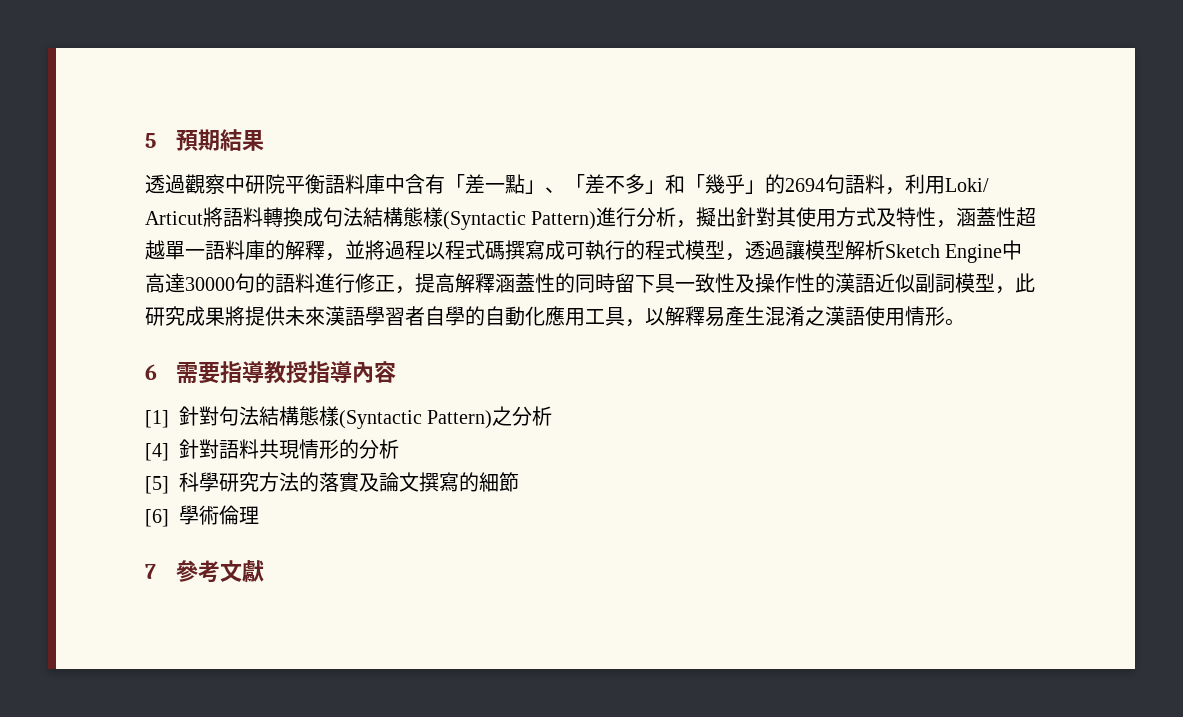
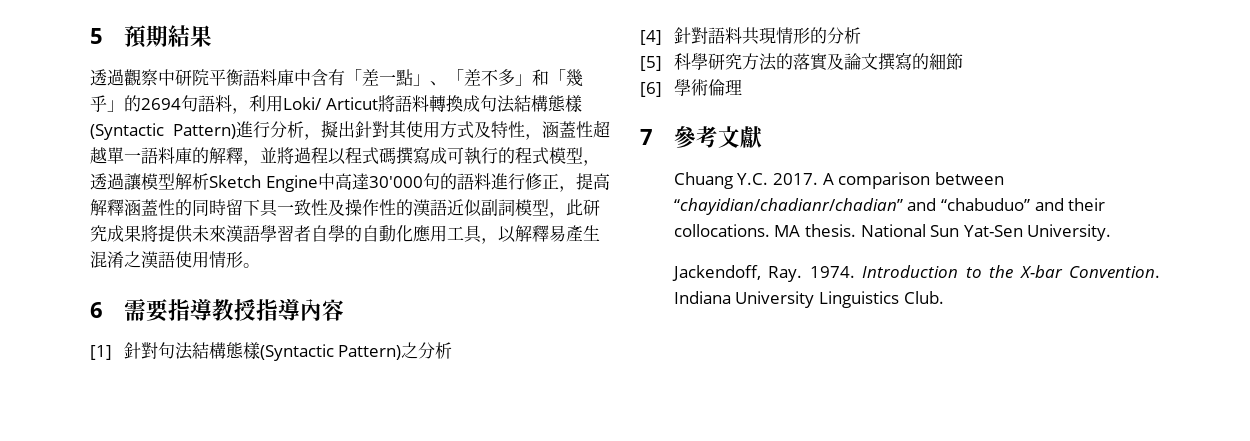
[185,277,235,291] 30000 -> [369,176,423,188] 30'000
(264, 571) none -> [673,172,1004,189] [673,198,1106,215] [673,224,1112,241] [671,265,1160,282] [673,291,944,308] // Chuang Y.C. 2017. A comparison between “chayidian/chadianr/chadian” and “chabuduo” and their collocations. MA thesis. National Sun Yat-Sen University. // Jackendoff, Ray. 1974. Introduction to the X-bar Convention. Indiana University Linguistics Club.

